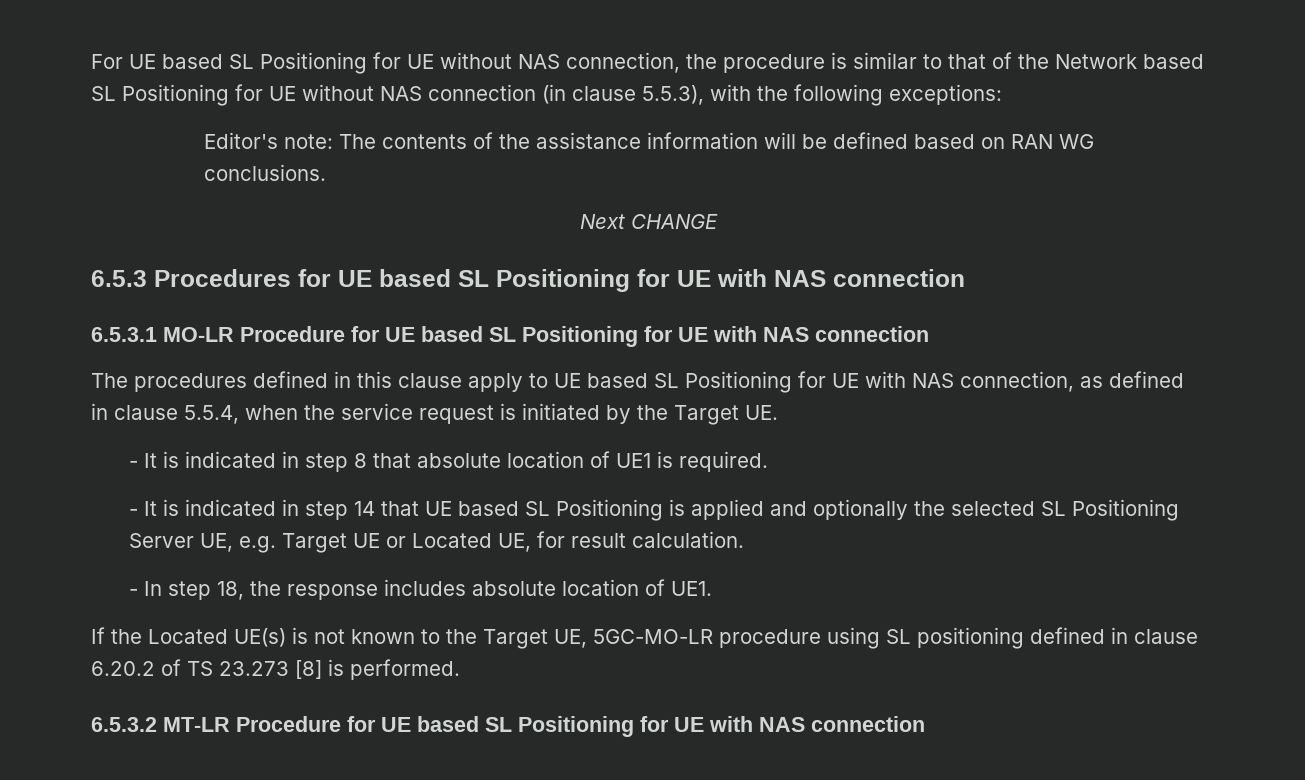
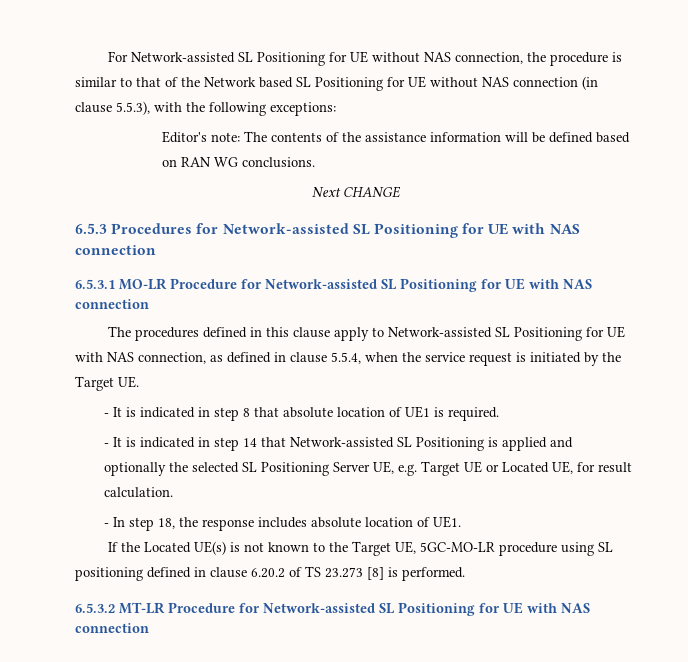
[129,54,223,69] UE based -> [130,52,235,63] Network-assisted
[338,269,451,287] UE based -> [222,223,349,234] Network-assisted
[385,326,483,342] UE based -> [265,279,377,289] Network-assisted
[554,373,648,388] UE based -> [387,327,492,338] Network-assisted
[424,501,519,516] UE based -> [289,437,394,448] Network-assisted
[381,716,479,732] UE based -> [263,603,375,613] Network-assisted

